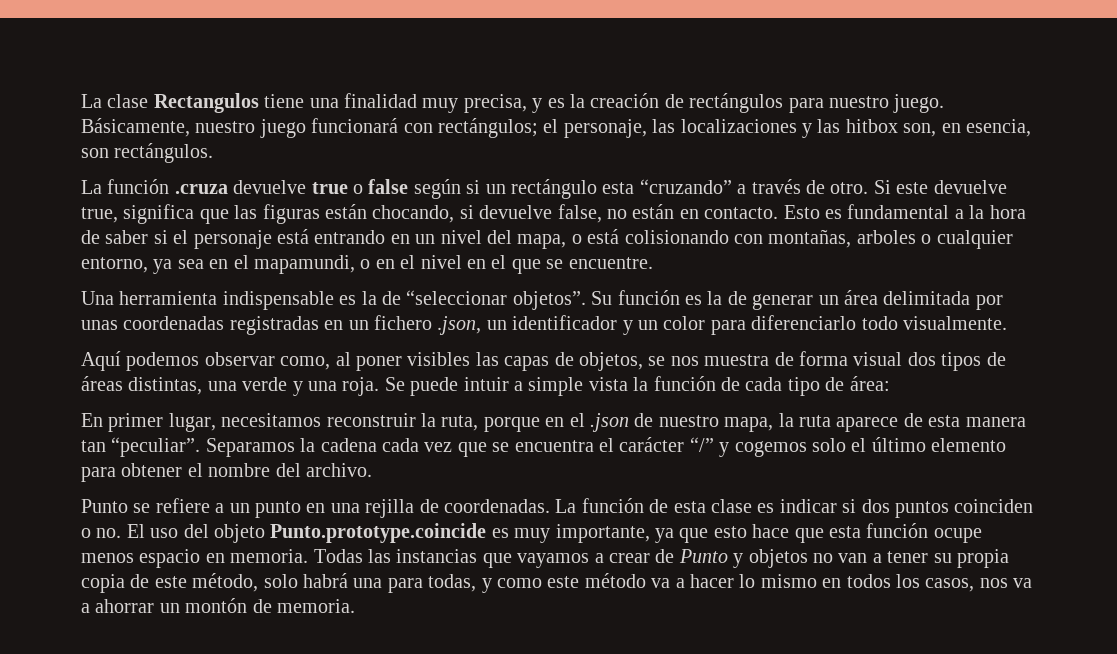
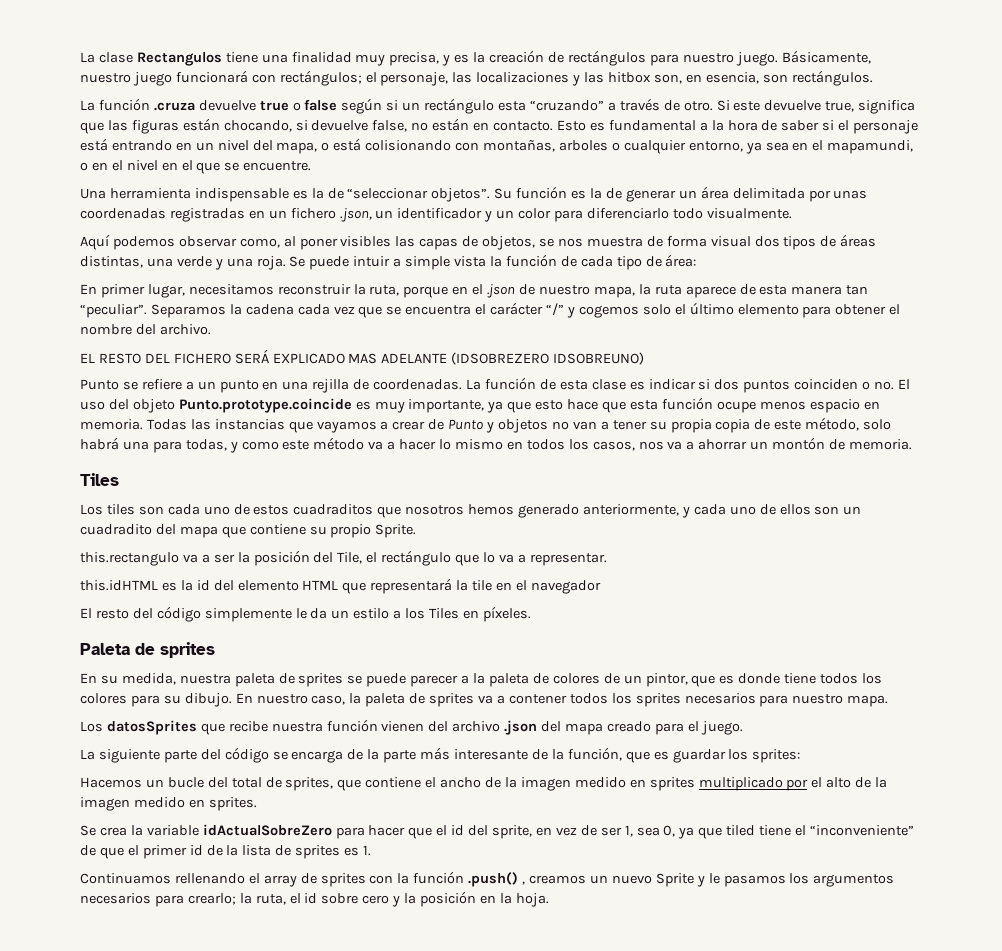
(372, 470) none -> [80,349,645,365] // EL RESTO DEL FICHERO SERÁ EXPLICADO MAS ADELANTE (IDSOBREZERO IDSOBREUNO)
(355, 606) none -> [80,473,119,486] [80,504,862,518] [80,524,417,538] [80,550,607,566] [80,578,601,594] [80,606,531,622] [80,642,215,658] [80,673,883,687] [80,693,889,707] [80,719,743,735] [80,747,801,763] [80,777,888,791] [80,797,257,811] [80,824,914,839] [80,845,372,859] [80,871,895,887] [80,891,549,907] // Tiles // Los tiles son cada uno de estos cuadraditos que nosotros hemos generado anteriormente, y cada uno de ellos son un cuadradito del mapa que contiene su propio Sprite. // this.rectangulo va a ser la posición del Tile, el rectángulo que lo va a representar. // this.idHTML es la id del elemento HTML que representará la tile en el navegador // El resto del código simplemente le da un estilo a los Tiles en píxeles. // Paleta de sprites // En su medida, nuestra paleta de sprites se puede parecer a la paleta de colores de un pintor, que es donde tiene todos los colores para su dibujo. En nuestro caso, la paleta de sprites va a contener todos los sprites necesarios para nuestro mapa. // Los datosSprites que recibe nuestra función vienen del archivo .json del mapa creado para el juego. // La siguiente parte del código se encarga de la parte más interesante de la función, que es guardar los sprites: // Hacemos un bucle del total de sprites, que contiene el ancho de la imagen medido en sprites multiplicado por el alto de la imagen medido en sprites. // Se crea la variable idActualSobreZero para hacer que el id del sprite, en vez de ser 1, sea 0, ya que tiled tiene el “inconveniente” de que el primer id de la lista de sprites es 1. // Continuamos rellenando el array de sprites con la función .push() , creamos un nuevo Sprite y le pasamos los argumentos necesarios para crearlo; la ruta, el id sobre cero y la posición en la hoja.

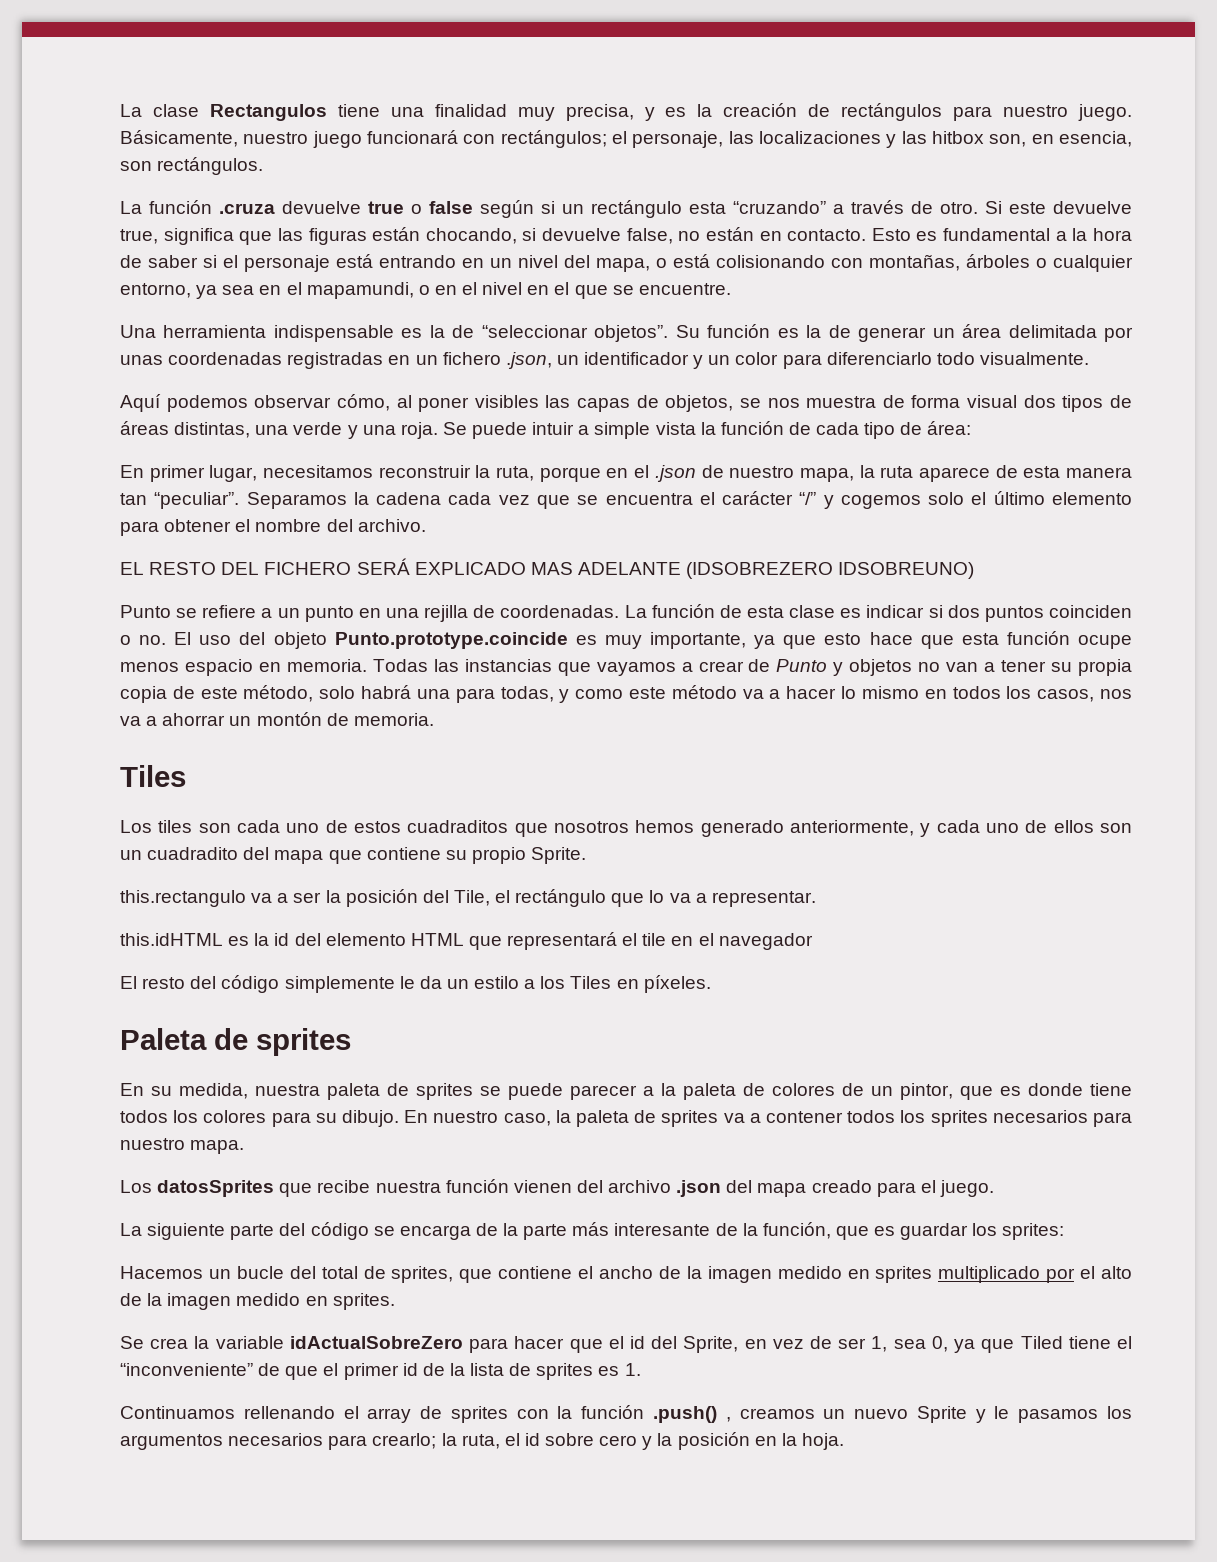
[558,140,608,151] arboles -> [966,254,1030,268] árboles
[239,238,280,248] como, -> [336,394,390,411] cómo,
[456,580,469,591] la -> [622,933,638,946] el
[492,825,533,839] sprite, -> [683,1336,739,1353] Sprite,
[726,825,756,836] tiled -> [1020,1336,1063,1349] Tiled

